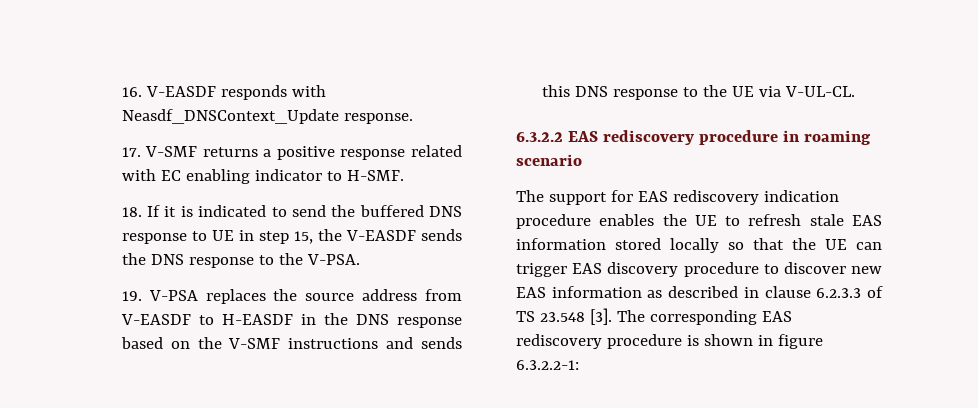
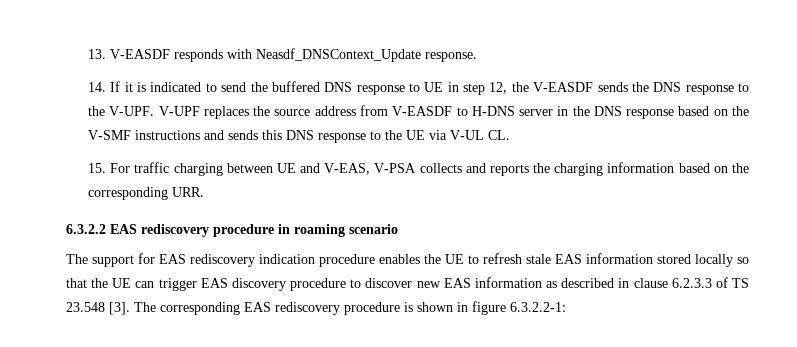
[121,87,142,97] 16. -> [87,49,106,59] 13.
[121,145,463,160] [121,169,404,184] [121,207,142,217] 17. V-SMF returns a positive response related with EC enabling indicator to H-SMF. // 18. -> [87,82,106,92] 14.
[293,231,313,244] 15, -> [489,82,508,94] 12,
[306,254,360,265] [121,290,198,301] V-PSA. // 19. V-PSA -> [109,106,200,116] V-UPF. V-UPF
[221,314,293,325] H-EASDF -> [471,106,554,116] H-DNS server
[784,86,855,97] V-UL-CL. -> [449,130,510,140] [87,162,749,176] [87,187,204,200] V-UL CL. // 15. For traffic charging between UE and V-EAS, V-PSA collects and reports the charging information based on the corresponding URR.

